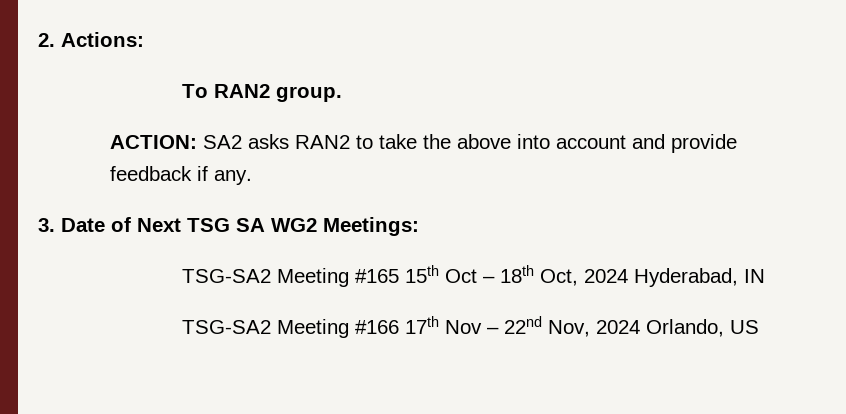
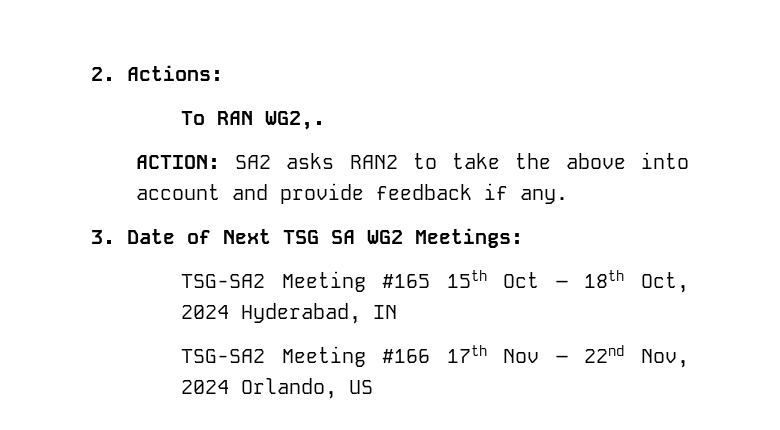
[214,84,343,102] RAN2 group. -> [217,111,326,130] RAN WG2,.

